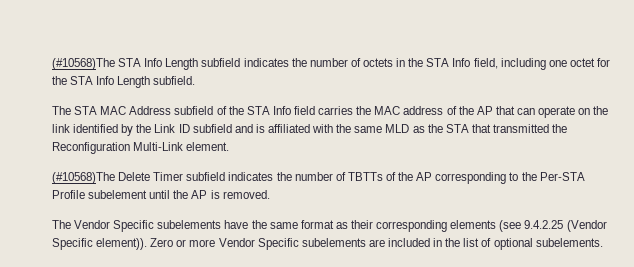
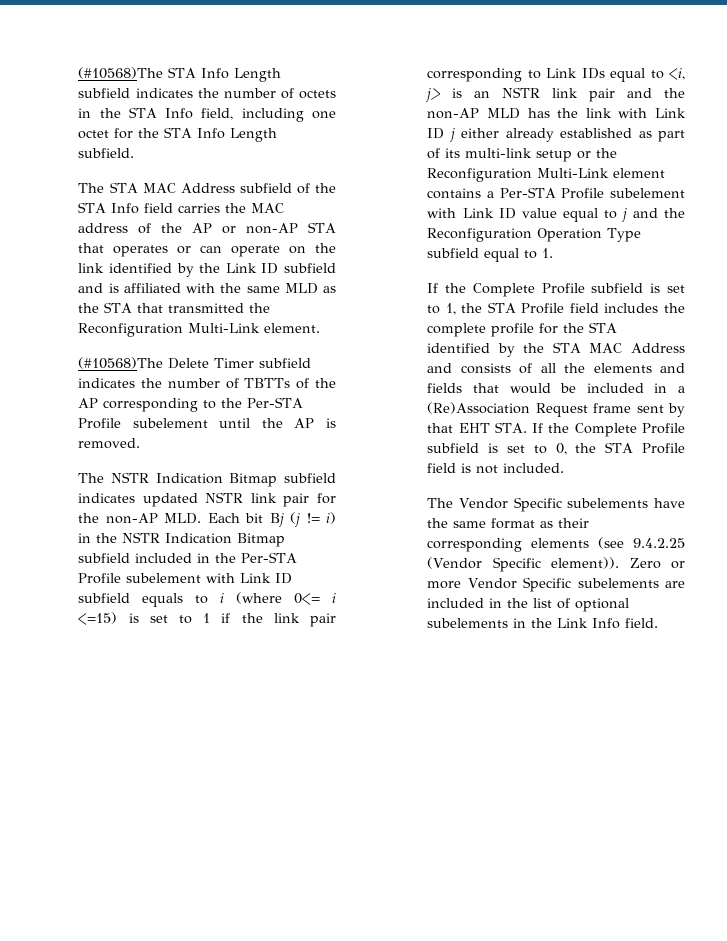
[495,106,515,115] that -> [222,222,337,234] [78,243,192,257] or non-AP STA that operates or
(270, 194) none -> [78,472,336,487] [78,492,336,507] [78,512,336,527] [78,532,286,547] [78,552,298,563] [78,573,293,584] [78,592,336,607] [78,612,336,627] [427,68,685,82] [426,87,685,102] [427,108,686,119] [427,128,685,142] [427,148,618,162] [427,168,666,182] [427,187,685,199] [427,208,685,222] [427,228,642,242] [427,248,554,262] [427,283,685,297] [427,302,685,315] [427,322,618,337] [427,342,685,357] [427,363,685,374] [427,383,685,394] [427,402,685,417] [427,422,685,437] [427,442,685,455] [427,463,565,474] // The NSTR Indication Bitmap subfield indicates updated NSTR link pair for the non-AP MLD. Each bit Bj (j != i) in the NSTR Indication Bitmap subfield included in the Per-STA Profile subelement with Link ID subfield equals to i (where 0<= i <=15) is set to 1 if the link pair corresponding to Link IDs equal to <i, j> is an NSTR link pair and the non-AP MLD has the link with Link ID j either already established as part of its multi-link setup or the Reconfiguration Multi-Link element contains a Per-STA Profile subelement with Link ID value equal to j and the Reconfiguration Operation Type subfield equal to 1. // If the Complete Profile subfield is set to 1, the STA Profile field includes the complete profile for the STA identified by the STA MAC Address and consists of all the elements and fields that would be included in a (Re)Association Request frame sent by that EHT STA. If the Complete Profile subfield is set to 0, the STA Profile field is not included.
[535,238,603,247] subelements. -> [427,618,659,629] subelements in the Link Info field.

